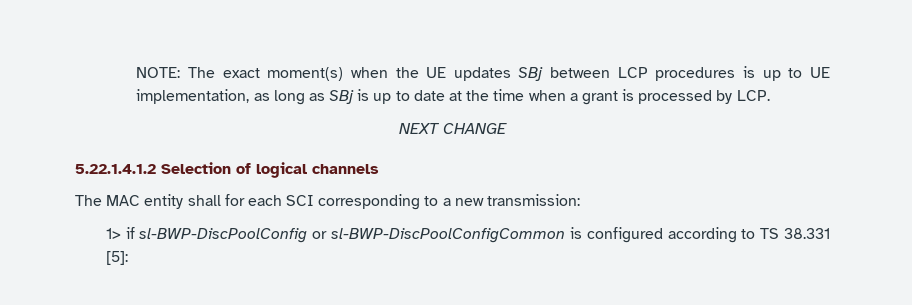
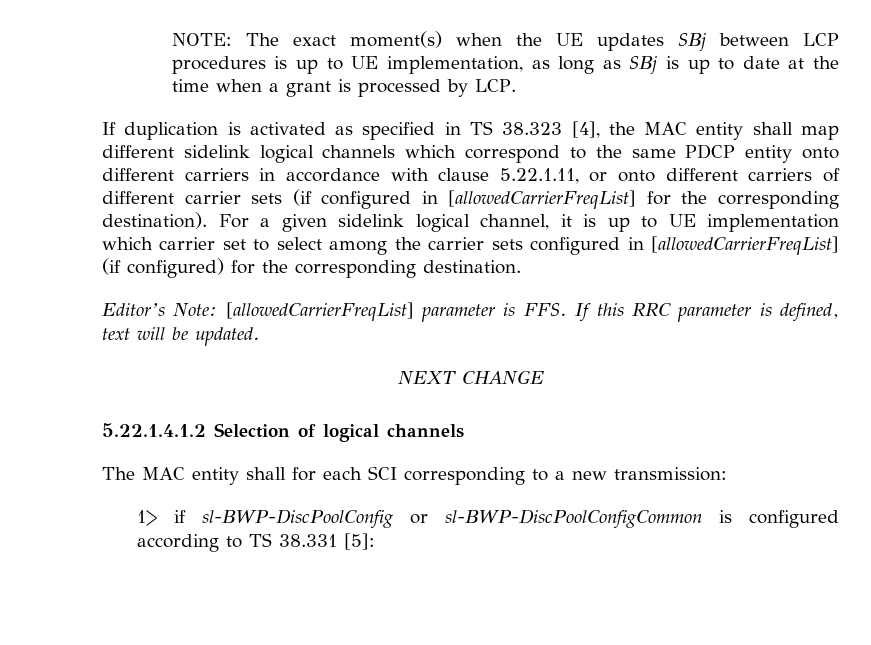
(770, 95) none -> [102,121,840,140] [102,144,840,163] [102,168,840,184] [102,189,839,209] [102,212,839,232] [102,236,839,255] [102,258,521,278] [102,302,840,322] [102,327,260,346] // If duplication is activated as specified in TS 38.323 [4], the MAC entity shall map different sidelink logical channels which correspond to the same PDCP entity onto different carriers in accordance with clause 5.22.1.11, or onto different carriers of different carrier sets (if configured in [allowedCarrierFreqList] for the corresponding destination). For a given sidelink logical channel, it is up to UE implementation which carrier set to select among the carrier sets configured in [allowedCarrierFreqList] (if configured) for the corresponding destination. // Editor’s Note: [allowedCarrierFreqList] parameter is FFS. If this RRC parameter is defined, text will be updated.

